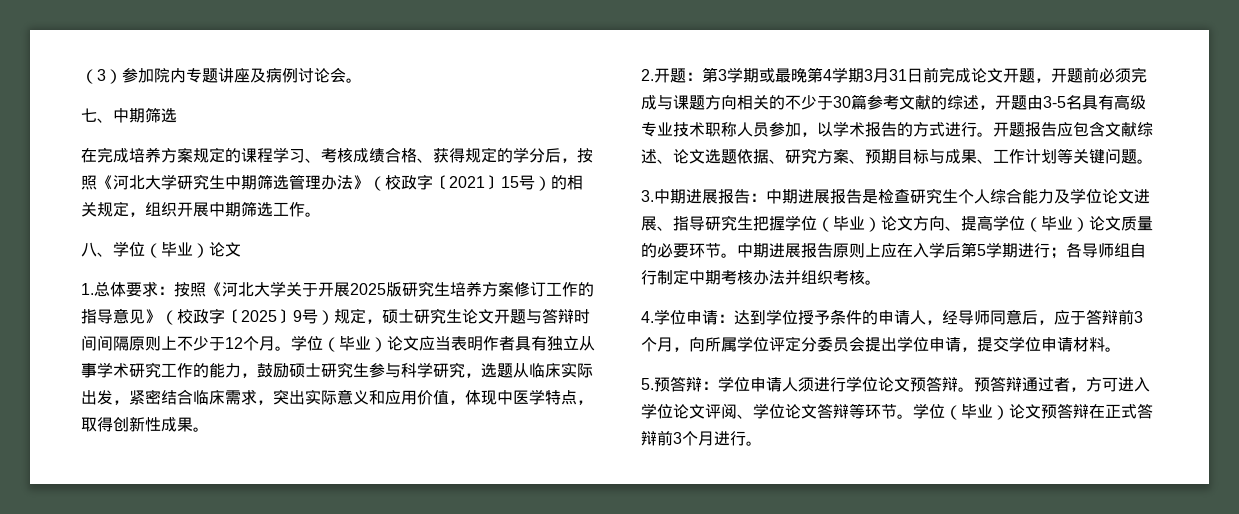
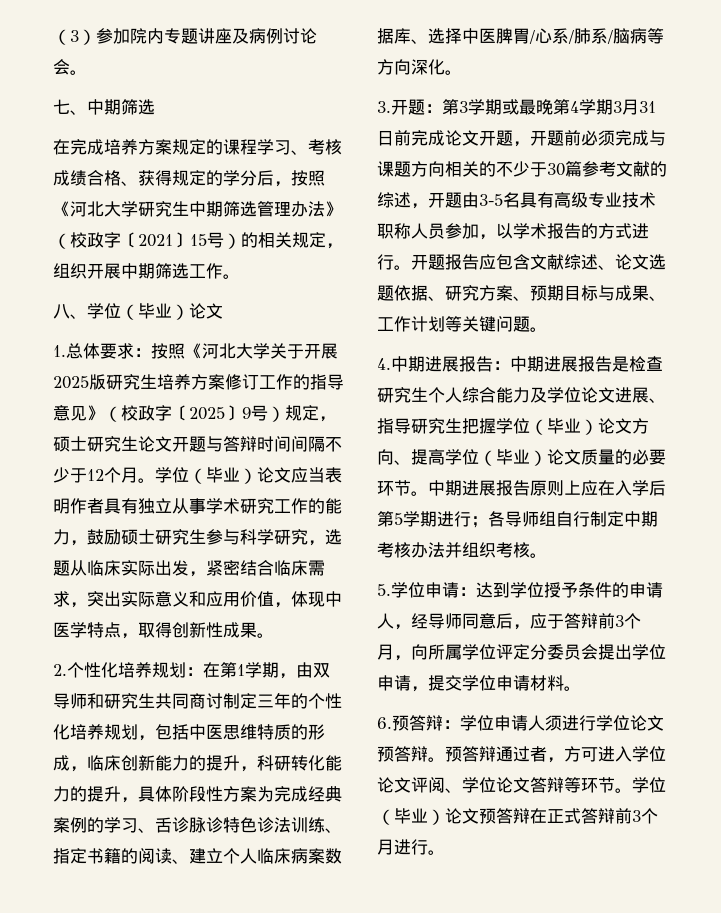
[129,336,177,351] 原则上 -> (325, 444) none
(654, 75) none -> [67,662,330,679] [53,692,342,709] [53,724,325,741] [53,755,342,772] [53,786,342,803] [53,817,342,833] [53,848,342,864] [377,28,664,44] [377,59,462,75] [377,101,391,113] 个性化培养规划：在第1学期，由双导师和研究生共同商讨制定三年的个性化培养规划，包括中医思维特质的形成，临床创新能力的提升，科研转化能力的提升，具体阶段性方案为完成经典案例的学习、舌诊脉诊特色诊法训练、指定书籍的阅读、建立个人临床病案数据库、选择中医脾胃/心系/肺系/脑病等方向深化。 // 3.
[641,190,654,202] 3. -> [377,358,391,370] 4.
[641,311,654,323] 4. -> [377,584,391,596] 5.
[641,378,654,390] 5. -> [377,717,392,729] 6.

